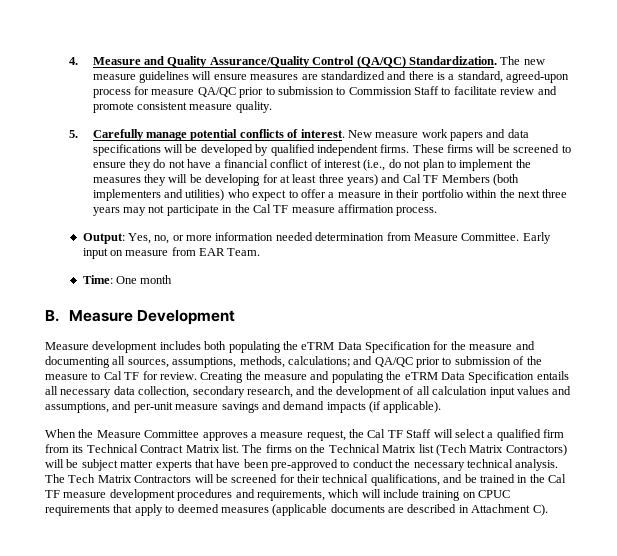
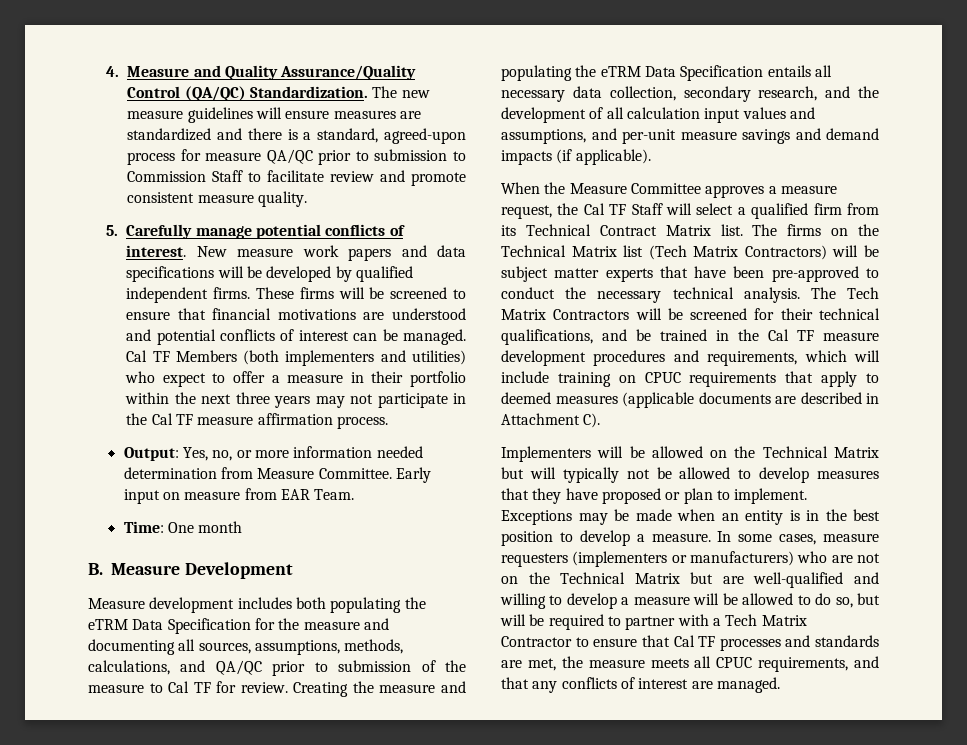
[129,159,531,171] [92,174,401,186] they do not have a financial conflict of interest (i.e., do not plan to implement the measures they will be developing for at least three years) and -> [177,308,467,320] [126,329,466,345] that financial motivations are understood and potential conflicts of interest can be managed.
[287,356,350,367] calculations; -> [88,660,170,675] calculations,
(548, 510) none -> [501,446,879,462] [501,467,879,483] [501,488,808,504] [501,509,880,525] [501,530,879,546] [501,551,880,567] [501,572,879,588] [500,593,880,609] [500,614,807,630] [501,635,879,651] [501,656,879,672] [501,677,780,693] // Implementers will be allowed on the Technical Matrix but will typically not be allowed to develop measures that they have proposed or plan to implement. Exceptions may be made when an entity is in the best position to develop a measure. In some cases, measure requesters (implementers or manufacturers) who are not on the Technical Matrix but are well-qualified and willing to develop a measure will be allowed to do so, but will be required to partner with a Tech Matrix Contractor to ensure that Cal TF processes and standards are met, the measure meets all CPUC requirements, and that any conflicts of interest are managed.

